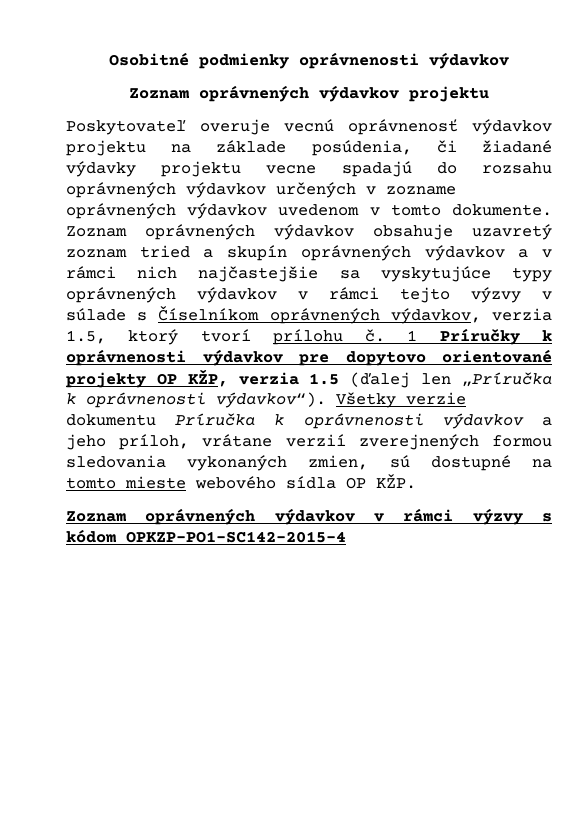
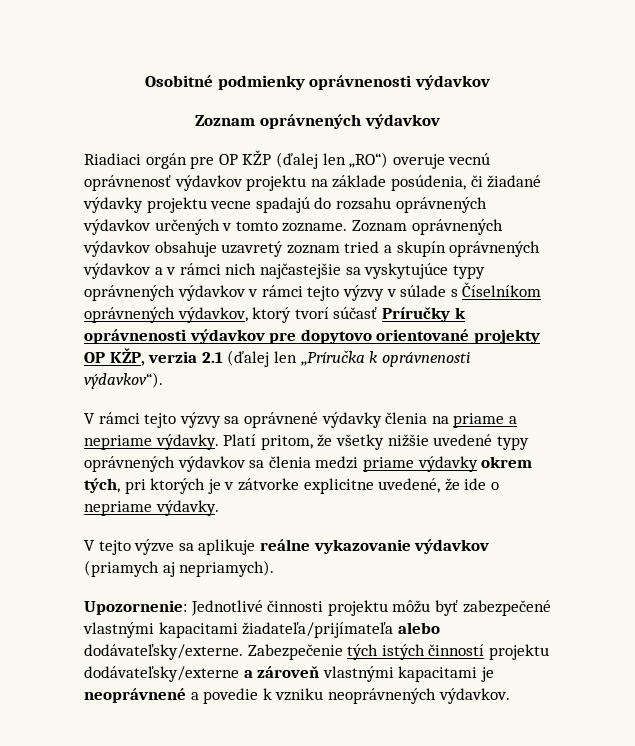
[409,86,489,102] [66,120,186,135] projektu // Poskytovateľ -> [84,150,389,169] // Riadiaci orgán pre OP KŽP (ďalej len „RO“)
[386,186,456,195] [66,203,552,219] zozname oprávnených výdavkov uvedenom v tomto dokumente. -> [235,221,348,232] tomto zozname.
[492,308,552,321] [66,329,418,345] verzia 1.5, ktorý tvorí prílohu č. 1 -> [252,307,378,323] ktorý tvorí súčasť
[309,373,340,385] 1.5 -> [201,352,223,363] 2.1
[336,392,466,408] [66,413,552,429] [66,434,552,450] [66,455,552,471] [66,474,416,489] [66,508,552,525] [66,529,346,543] Všetky verzie dokumentu Príručka k oprávnenosti výdavkov a jeho príloh, vrátane verzií zverejnených formou sledovania vykonaných zmien, sú dostupné na tomto mieste webového sídla OP KŽP. // Zoznam oprávnených výdavkov v rámci výzvy s kódom OPKZP-PO1-SC142-2015-4 -> [84,412,517,428] [84,434,529,450] [84,456,533,472] [84,478,499,494] [84,500,219,516] [84,539,490,555] [84,560,275,577] [84,600,551,616] [83,622,440,638] [84,644,549,660] [84,666,494,682] [84,688,510,704] // V rámci tejto výzvy sa oprávnené výdavky členia na priame a nepriame výdavky. Platí pritom, že všetky nižšie uvedené typy oprávnených výdavkov sa členia medzi priame výdavky okrem tých, pri ktorých je v zátvorke explicitne uvedené, že ide o nepriame výdavky. // V tejto výzve sa aplikuje reálne vykazovanie výdavkov (priamych aj nepriamych). // Upozornenie: Jednotlivé činnosti projektu môžu byť zabezpečené vlastnými kapacitami žiadateľa/prijímateľa alebo dodávateľsky/externe. Zabezpečenie tých istých činností projektu dodávateľsky/externe a zároveň vlastnými kapacitami je neoprávnené a povedie k vzniku neoprávnených výdavkov.

